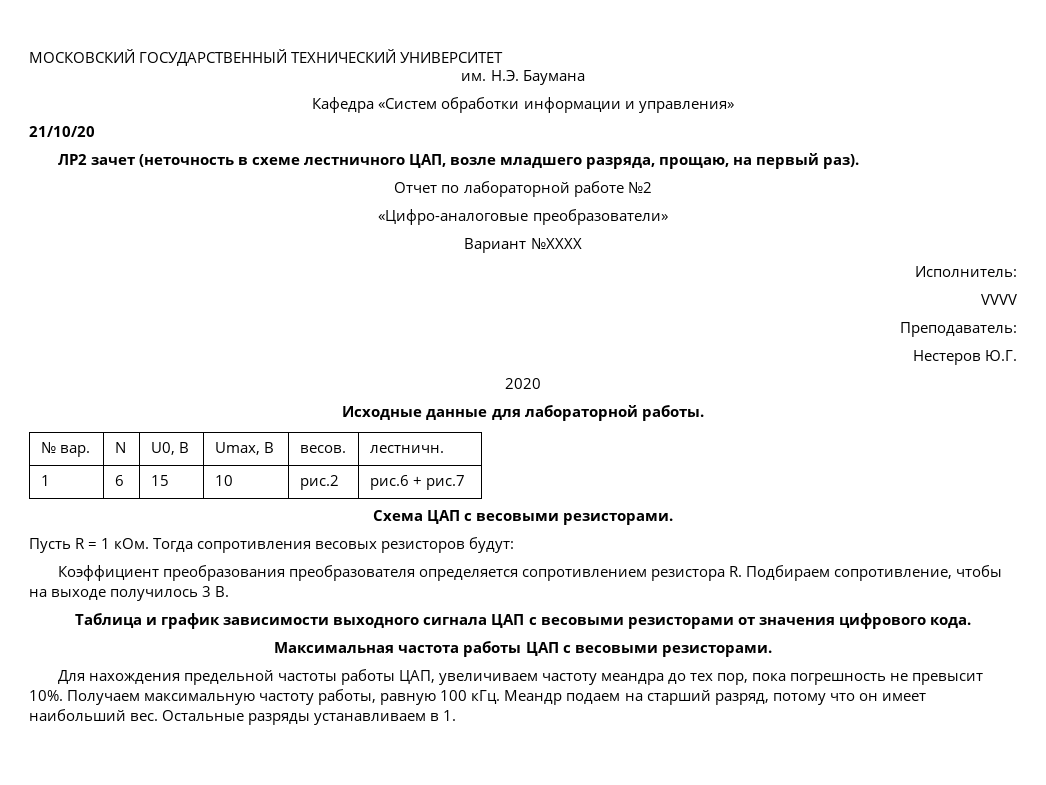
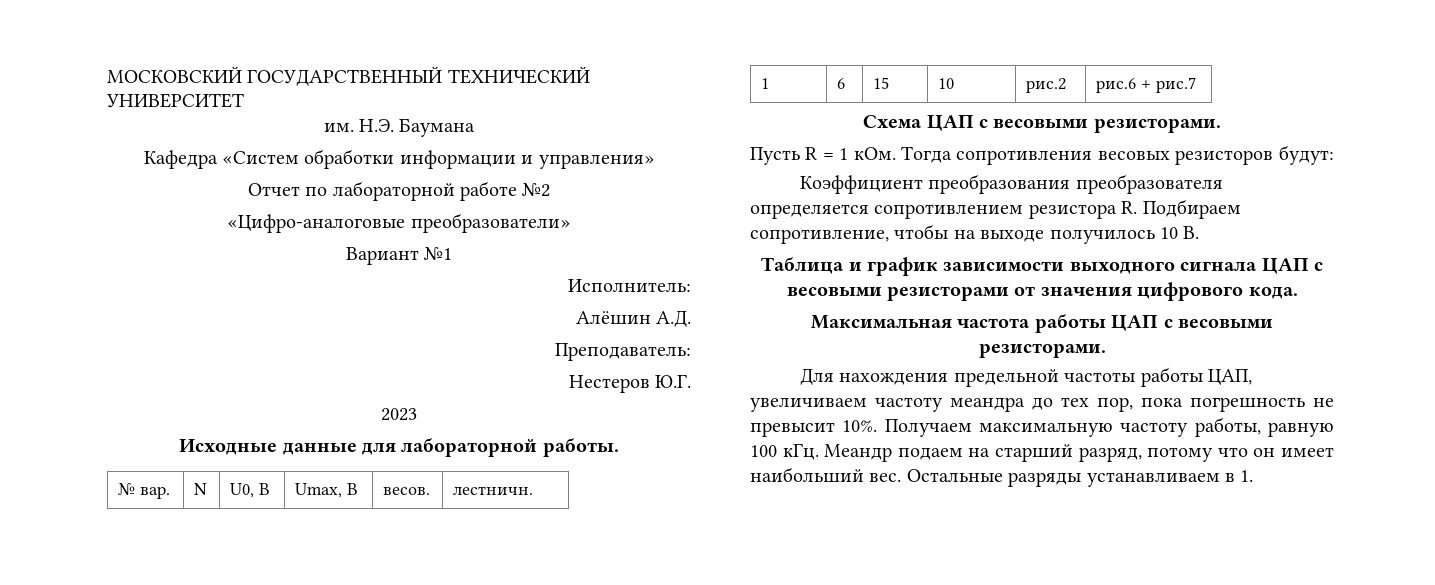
[29,126,95,137] [57,153,860,169] // 21/10/20 // ЛР2 зачет (неточность в схеме лестничного ЦАП, возле младшего разряда, прощаю, на первый раз). -> (655, 161) none
[530,238,582,249] №XXXX -> [424,247,453,261] №1
[981,294,1017,305] VVVV -> [575,310,691,327] Алёшин А.Д.
[505,378,541,389] 2020 -> [381,408,417,421] 2023
[202,586,212,597] 3 -> [1160,227,1178,239] 10

